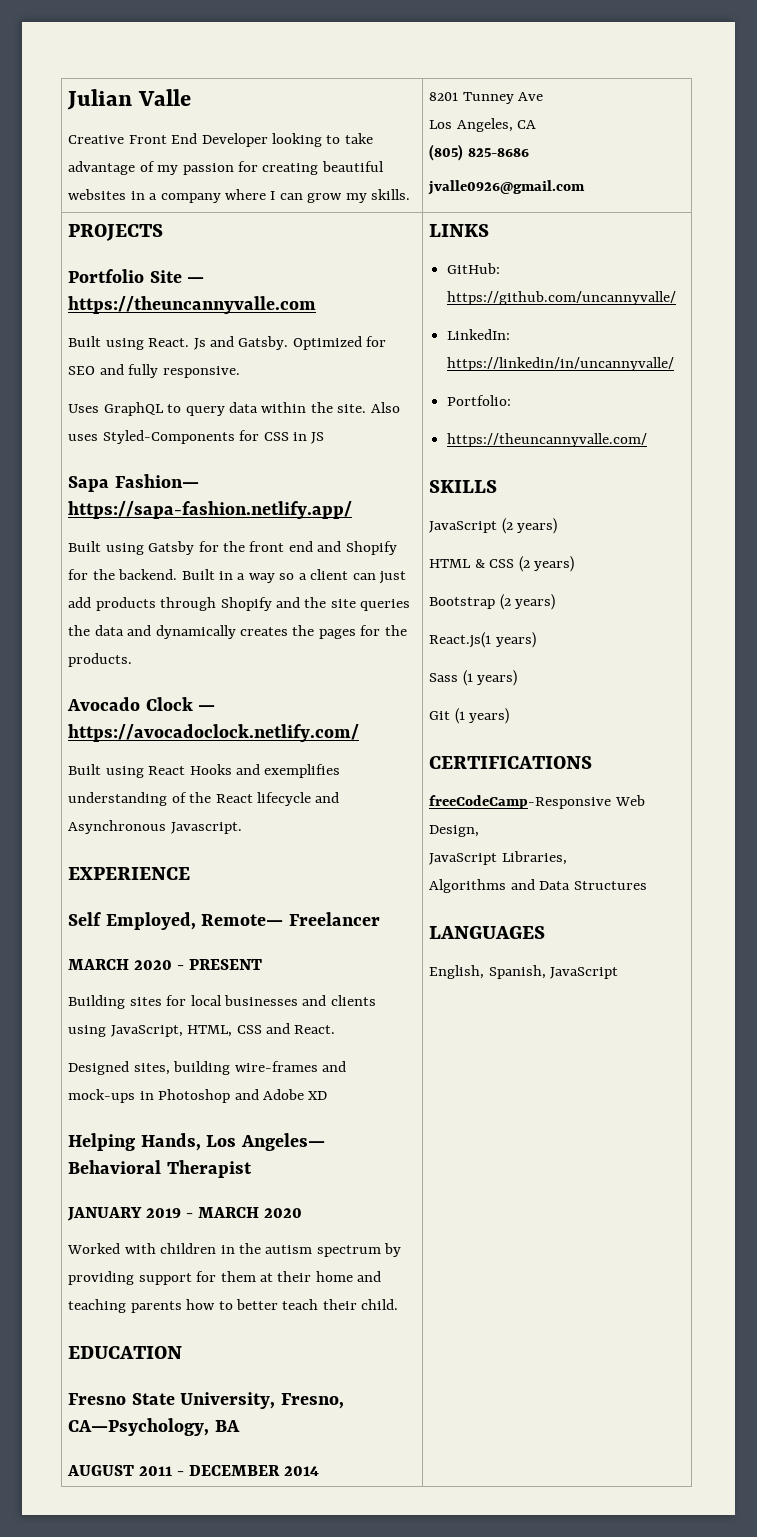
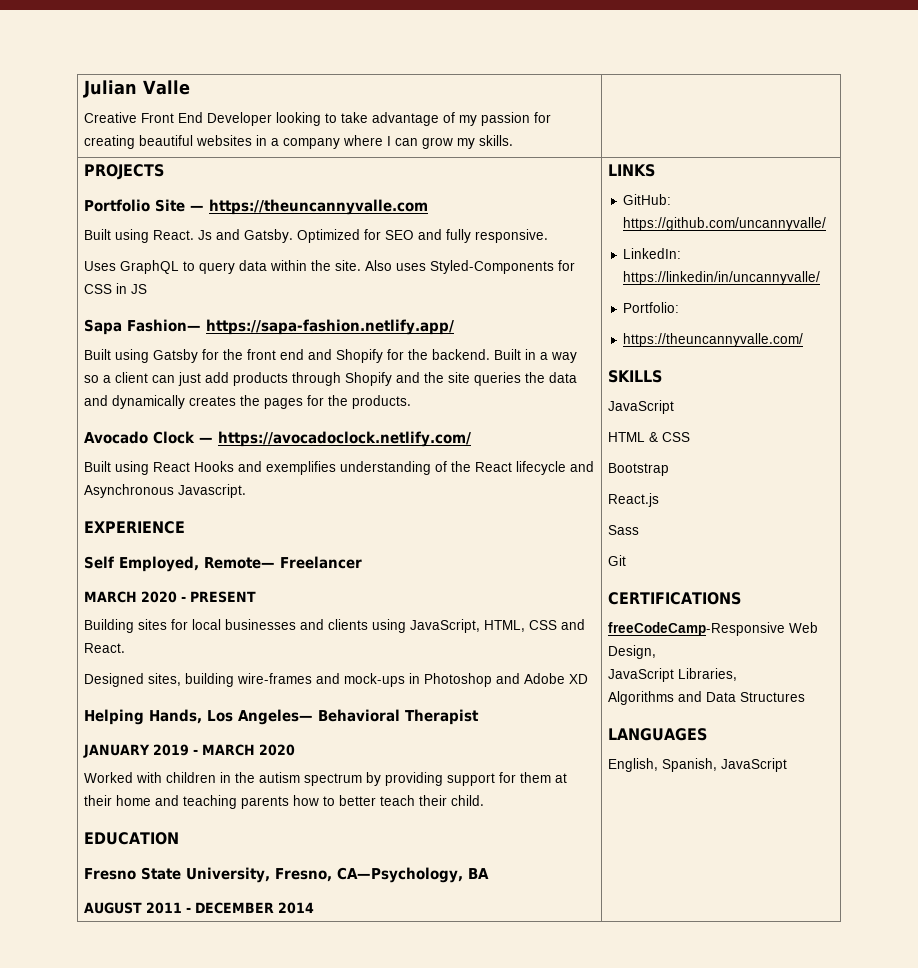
[429,92,544,104] [429,118,537,132] [429,144,529,161] [428,180,586,195] 8201 Tunney Ave // Los Angeles, CA // (805) 825-8686 // jvalle0926@gmail.com -> (514, 140) none
[501,518,558,534] (2 years) -> (675, 407) none
[518,556,575,572] (2 years) -> (691, 437) none
[499,594,556,610] [429,632,536,648] (2 years) // React.js(1 years) -> [608,493,660,507] // React.js
[462,670,518,686] (1 years) -> (640, 530) none
[454,708,510,724] (1 years) -> (627, 560) none

